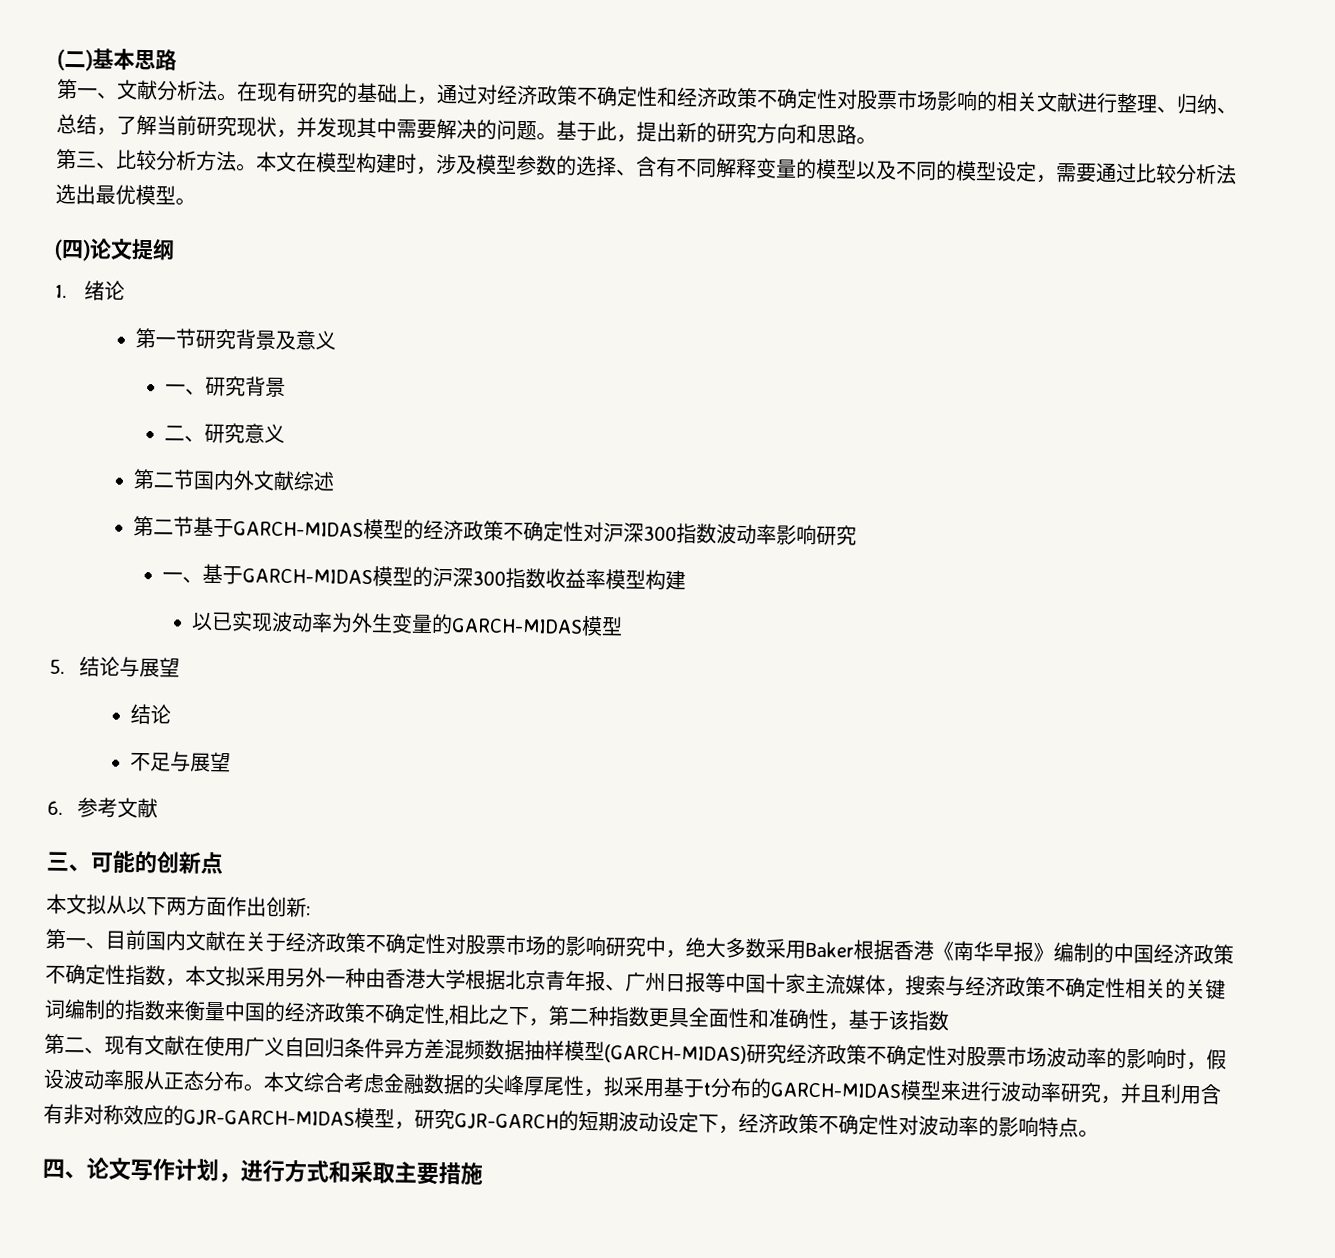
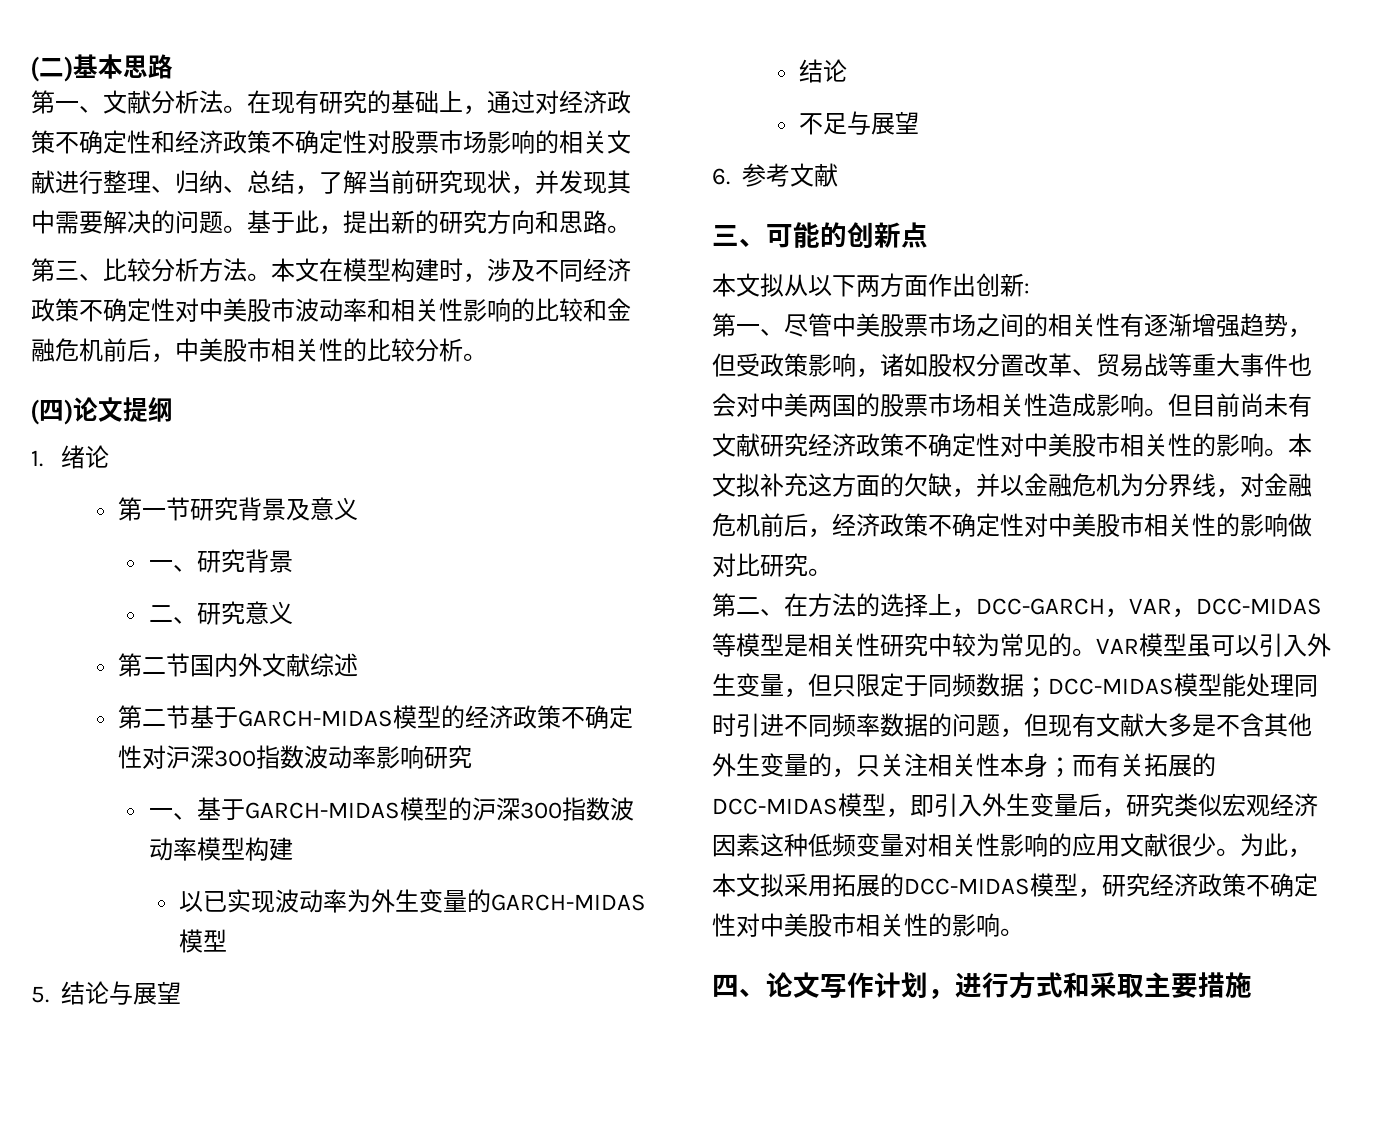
[476,154,1237,185] [55,183,176,206] 模型参数的选择、含有不同解释变量的模型以及不同的模型设定，需要通过比较分析法选出最优模型 -> [535,258,631,282] [31,298,631,322] [31,338,463,363] 不同经济政策不确定性对中美股市波动率和相关性影响的比较和金融危机前后，中美股市相关性的比较分析
[545,568,587,589] 收益 -> [609,797,634,821] [148,837,173,861] 波动
[105,929,1234,965] [45,964,1226,1000] [44,999,949,1031] [44,1033,1227,1071] [43,1068,1222,1105] [43,1103,719,1133] 目前国内文献在关于经济政策不确定性对股票市场的影响研究中，绝大多数采用Baker根据香港《南华早报》编制的中国经济政策不确定性指数，本文拟采用另外一种由香港大学根据北京青年报、广州日报等中国十家主流媒体，搜索与经济政策不确定性相关的关键词编制的指数来衡量中国的经济政策不确定性,相比之下，第二种指数更具全面性和准确性，基于该指数 // 第二、现有文献在使用广义自回归条件异方差混频数据抽样模型(GARCH-MIDAS)研究经济政策不确定性对股票市场波动率的影响时，假设波动率服从正态分布。本文综合考虑金融数据的尖峰厚尾性，拟采用基于t分布的GARCH-MIDAS模型来进行波动率研究，并且利用含有非对称效应的GJR-GARCH-MIDAS模型，研究GJR-GARCH的短期波动设定下 -> [784,313,1312,338] [712,353,1312,378] [712,393,1312,417] [712,433,1312,457] [712,473,1312,498] [712,513,808,537] 尽管中美股票市场之间的相关性有逐渐增强趋势，但受政策影响，诸如股权分置改革、贸易战等重大事件也会对中美两国的股票市场相关性造成影响。但目前尚未有文献研究经济政策不确定性对中美股市相关性的影响。本文拟补充这方面的欠缺，并以金融危机为分界线，对金融危机前后
[918,1115,1079,1138] 波动率的影响特点 -> [1048,513,1312,537] [712,553,832,577] [712,593,1322,618] [712,633,1331,657] [712,673,1318,698] [712,713,1312,738] [712,753,1216,778] [712,793,1318,818] [712,833,1312,858] [712,873,1318,898] [712,913,1000,937] 中美股市相关性的影响做对比研究。 // 第二、在方法的选择上，DCC-GARCH，VAR，DCC-MIDAS等模型是相关性研究中较为常见的。VAR模型虽可以引入外生变量，但只限定于同频数据；DCC-MIDAS模型能处理同时引进不同频率数据的问题，但现有文献大多是不含其他外生变量的，只关注相关性本身；而有关拓展的DCC-MIDAS模型，即引入外生变量后，研究类似宏观经济因素这种低频变量对相关性影响的应用文献很少。为此，本文拟采用拓展的DCC-MIDAS模型，研究经济政策不确定性对中美股市相关性的影响

